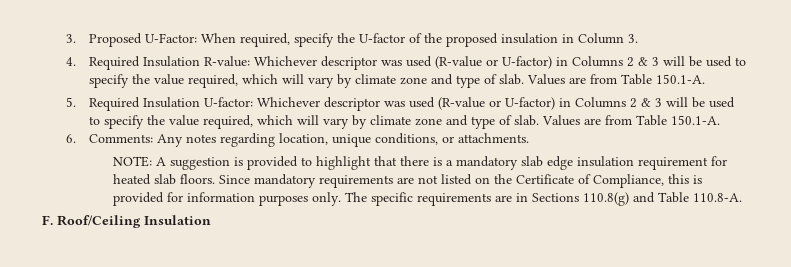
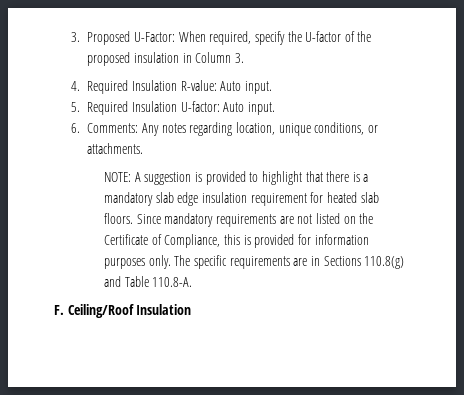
[254,56,747,70] [89,74,706,88] [65,97,736,111] [89,115,721,129] Whichever descriptor was used (R-value or U-factor) in Columns 2 & 3 will be used to specify the value required, which will vary by climate zone and type of slab. Values are from Table 150.1-A. // 5. Required Insulation U-factor: Whichever descriptor was used (R-value or U-factor) in Columns 2 & 3 will be used to specify the value required, which will vary by climate zone and type of slab. Values are from Table 150.1-A. -> [220,81,272,94] [70,101,275,115] Auto input. // 5. Required Insulation U-factor: Auto input.
[57,215,141,228] Roof/Ceiling -> [67,304,134,318] Ceiling/Roof

